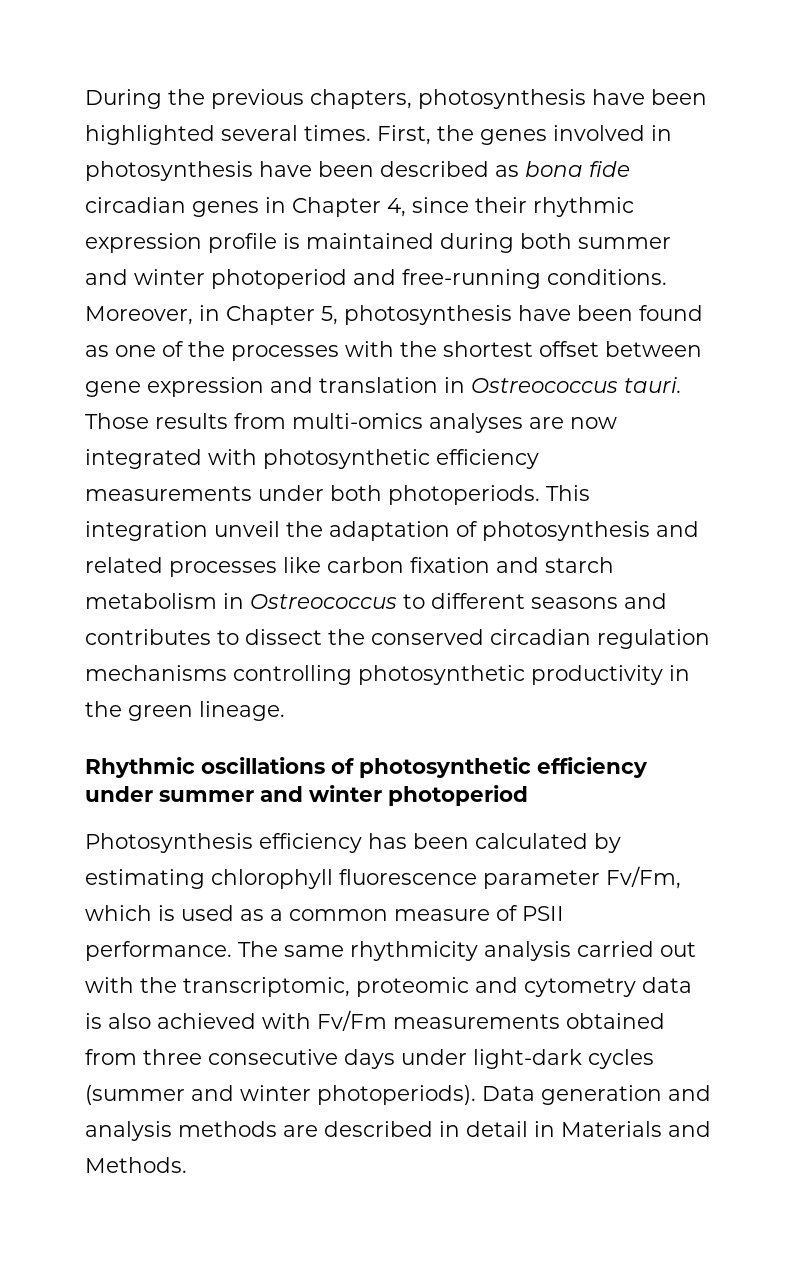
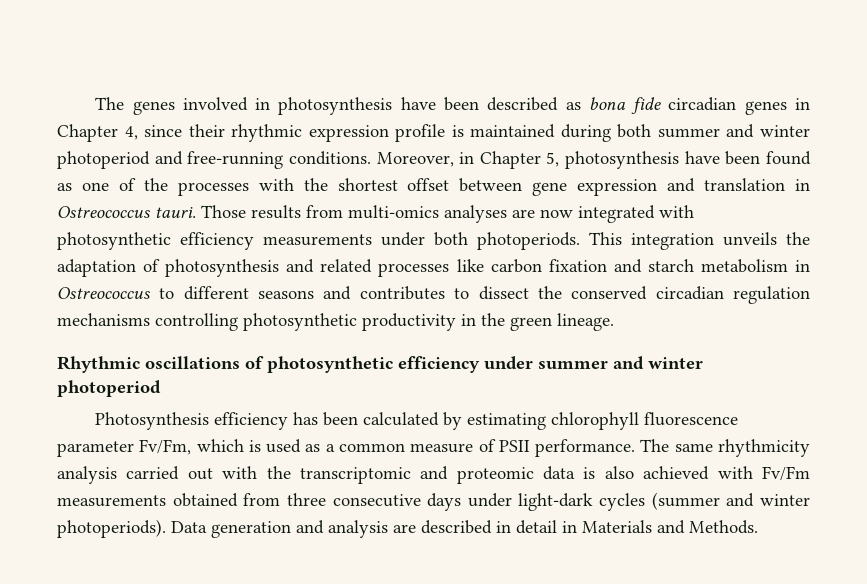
[85,89,707,109] [85,125,474,145] During the previous chapters, photosynthesis have been highlighted several times. First, the -> [95,97,125,110] The
[214,521,280,537] unveil -> [723,232,777,246] unveils
[183,977,636,997] transcriptomic, proteomic and cytometry -> [299,466,534,484] transcriptomic and proteomic
[178,1121,277,1137] methods -> (388, 529) none

